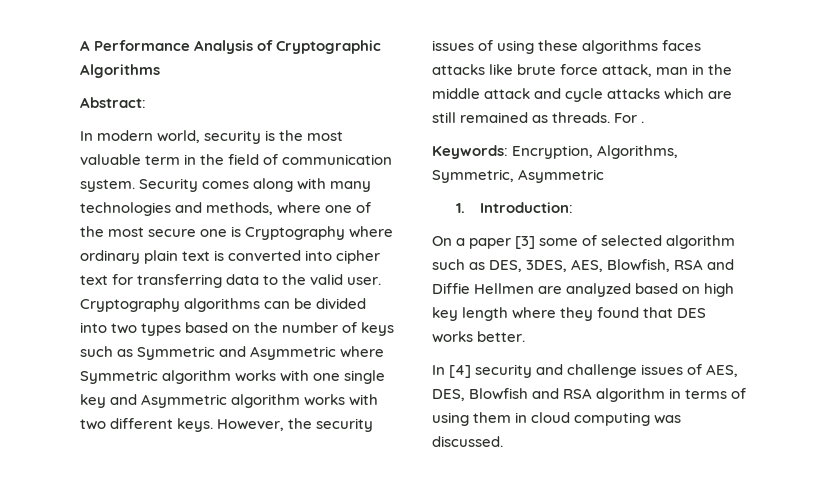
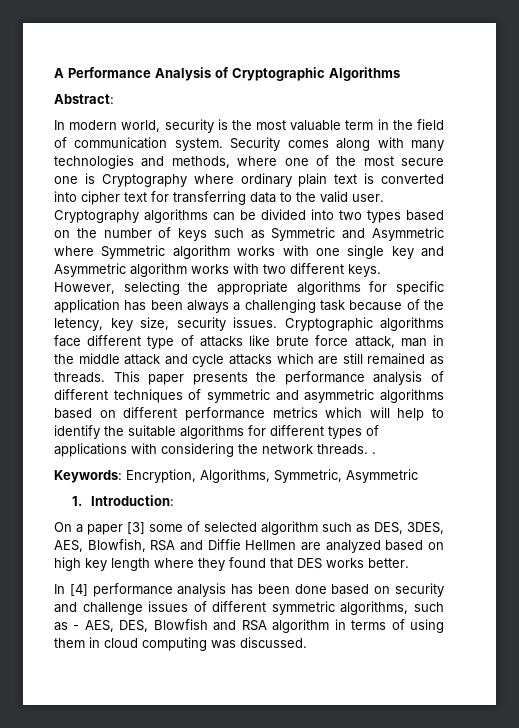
[288,418,374,432] [432,40,702,54] the security issues of using these algorithms faces -> [123,281,444,295] [54,299,444,313] [54,317,444,331] [54,335,194,349] selecting the appropriate algorithms for specific application has been always a challenging task because of the letency, key size, security issues. Cryptographic algorithms face different type of
[614,113,638,123] For -> [113,371,444,385] [54,389,444,403] [54,407,444,421] [54,425,379,439] [54,443,368,457] This paper presents the performance analysis of different techniques of symmetric and asymmetric algorithms based on different performance metrics which will help to identify the suitable algorithms for different types of applications with considering the network threads.
(472, 371) none -> [92,583,391,597] performance analysis has been done based on
(703, 369) none -> [212,601,444,615] [54,622,80,631] different symmetric algorithms, such as -

